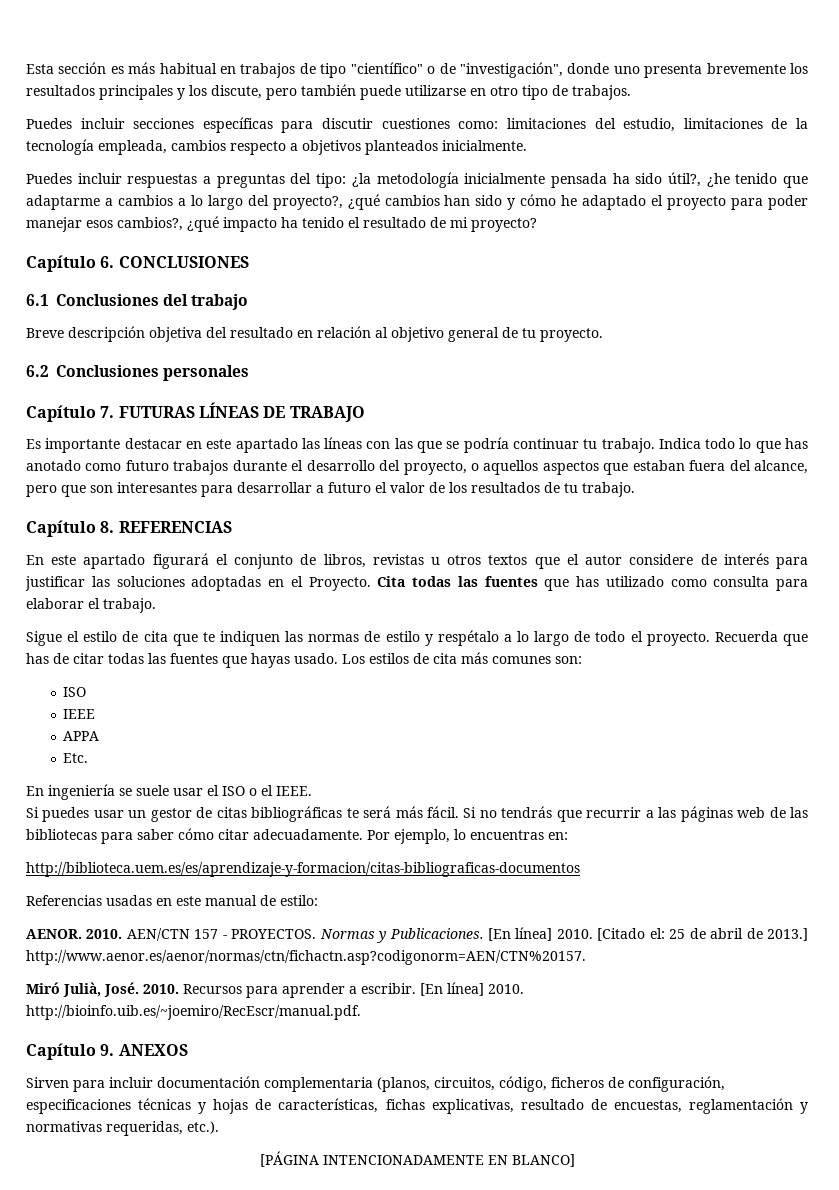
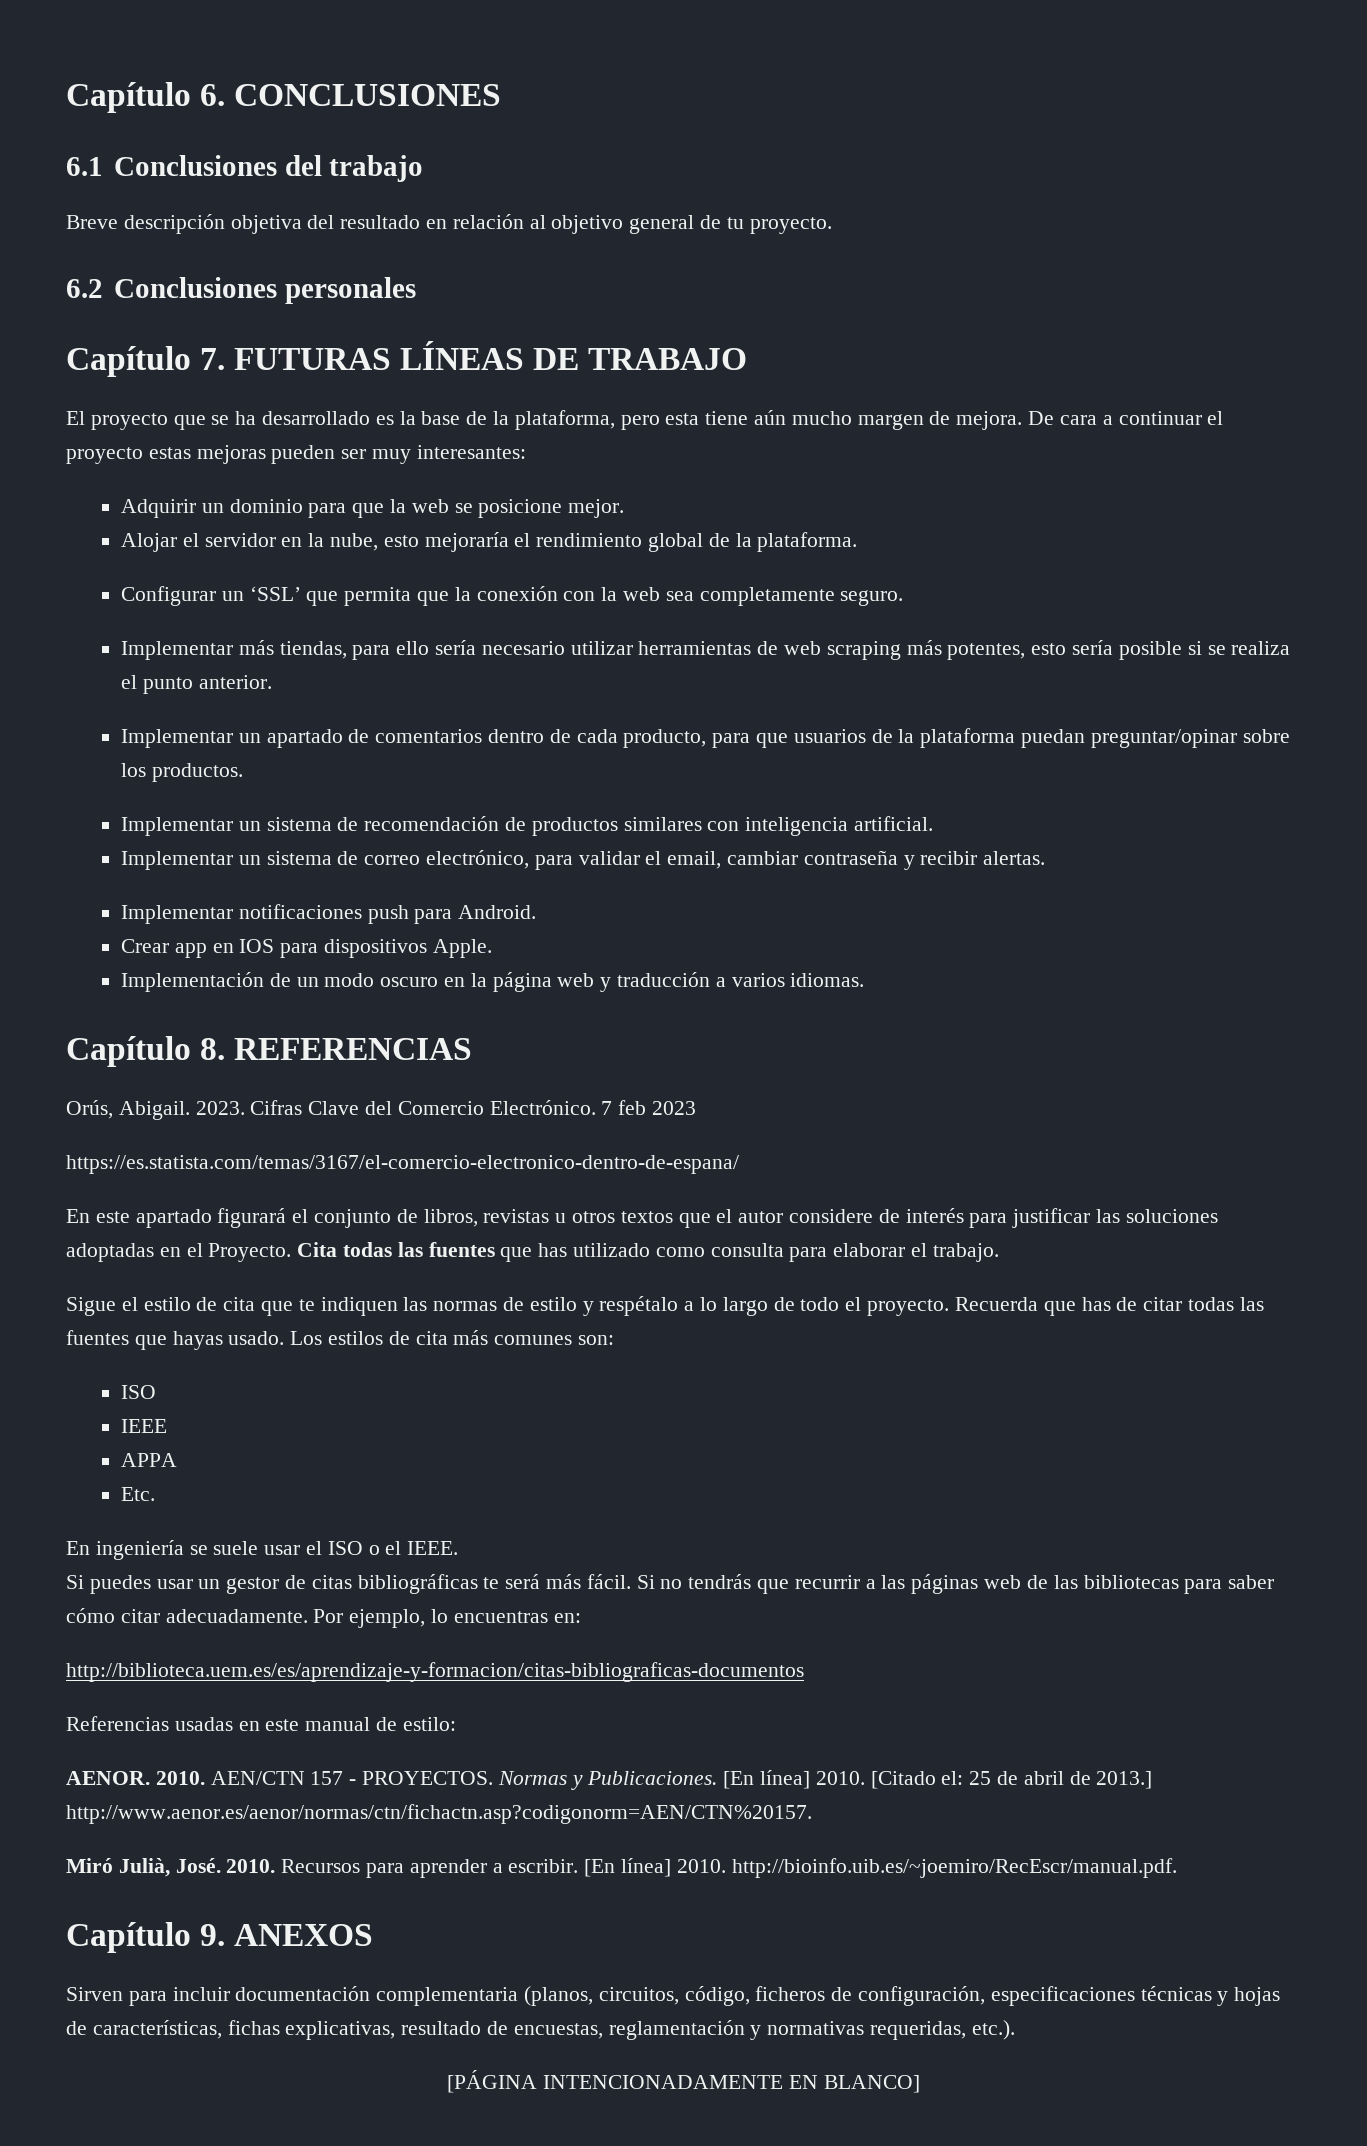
[26,62,808,78] [26,84,631,100] [26,117,809,133] [26,139,527,155] [26,172,808,188] [26,194,808,210] [26,216,537,232] Esta sección es más habitual en trabajos de tipo "científico" o de "investigación", donde uno presenta brevemente los resultados principales y los discute, pero también puede utilizarse en otro tipo de trabajos. // Puedes incluir secciones específicas para discutir cuestiones como: limitaciones del estudio, limitaciones de la tecnología empleada, cambios respecto a objetivos planteados inicialmente. // Puedes incluir respuestas a preguntas del tipo: ¿la metodología inicialmente pensada ha sido útil?, ¿he tenido que adaptarme a cambios a lo largo del proyecto?, ¿qué cambios han sido y cómo he adaptado el proyecto para poder manejar esos cambios?, ¿qué impacto ha tenido el resultado de mi proyecto? // -> (66, 97) none
[26,437,808,453] [26,460,808,475] [26,482,635,497] [26,520,232,537] Es importante destacar en este apartado las líneas con las que se podría continuar tu trabajo. Indica todo lo que has anotado como futuro trabajos durante el desarrollo del proyecto, o aquellos aspectos que estaban fuera del alcance, pero que son interesantes para desarrollar a futuro el valor de los resultados de tu trabajo. // Capítulo 8. REFERENCIAS -> [66,410,1224,430] [66,445,526,464] [121,499,625,518] [121,532,858,552] [121,586,904,606] [121,640,1291,660] [121,675,272,694] [121,728,1290,748] [121,763,243,782] [121,816,934,836] [121,850,1046,870] [121,904,537,924] [121,939,492,958] [121,972,865,992] [66,1036,473,1067] [66,1100,697,1120] [66,1155,739,1174] El proyecto que se ha desarrollado es la base de la plataforma, pero esta tiene aún mucho margen de mejora. De cara a continuar el proyecto estas mejoras pueden ser muy interesantes: // Adquirir un dominio para que la web se posicione mejor. // Alojar el servidor en la nube, esto mejoraría el rendimiento global de la plataforma. // Configurar un ‘SSL’ que permita que la conexión con la web sea completamente seguro. // Implementar más tiendas, para ello sería necesario utilizar herramientas de web scraping más potentes, esto sería posible si se realiza el punto anterior. // Implementar un apartado de comentarios dentro de cada producto, para que usuarios de la plataforma puedan preguntar/opinar sobre los productos. // Implementar un sistema de recomendación de productos similares con inteligencia artificial. // Implementar un sistema de correo electrónico, para validar el email, cambiar contraseña y recibir alertas. // Implementar notificaciones push para Android. // Crear app en IOS para dispositivos Apple. // Implementación de un modo oscuro en la página web y traducción a varios idiomas. // Capítulo 8. REFERENCIAS // Orús, Abigail. 2023. Cifras Clave del Comercio Electrónico. 7 feb 2023 // https://es.statista.com/temas/3167/el-comercio-electronico-dentro-de-espana/

